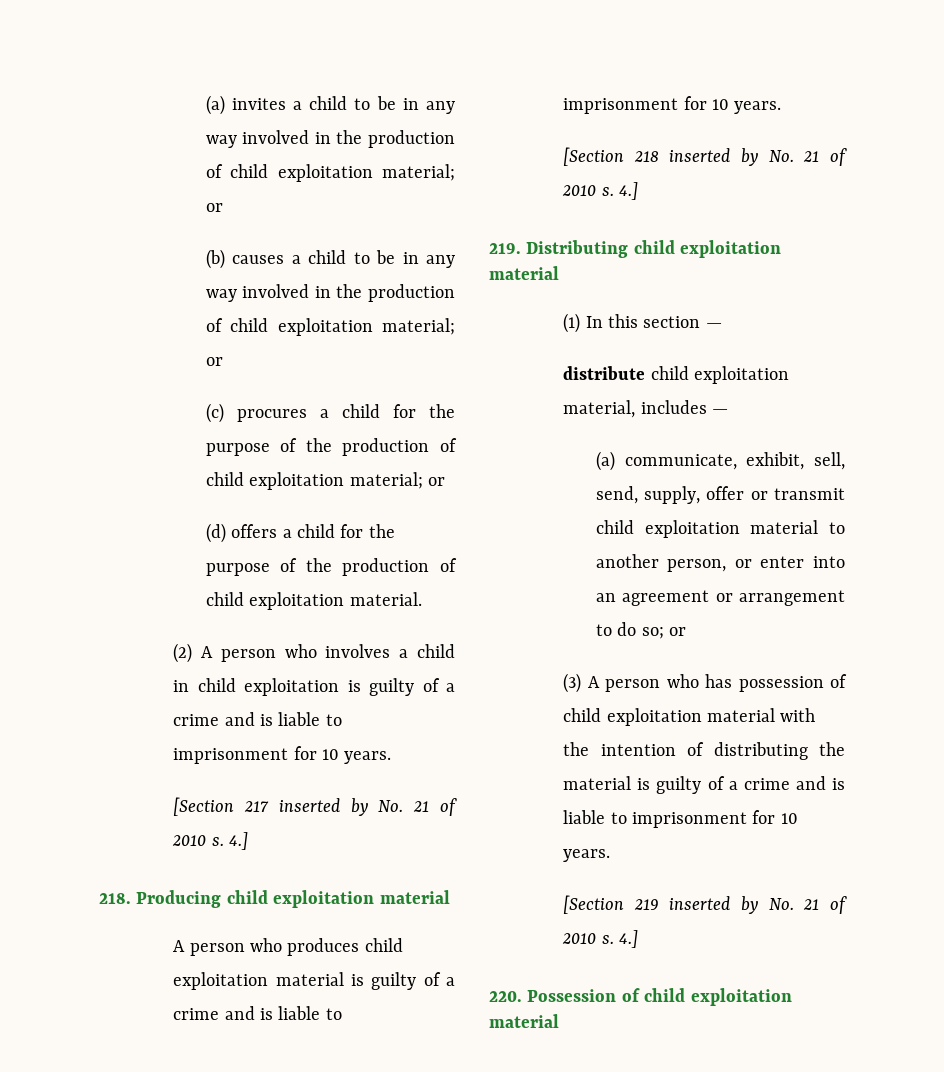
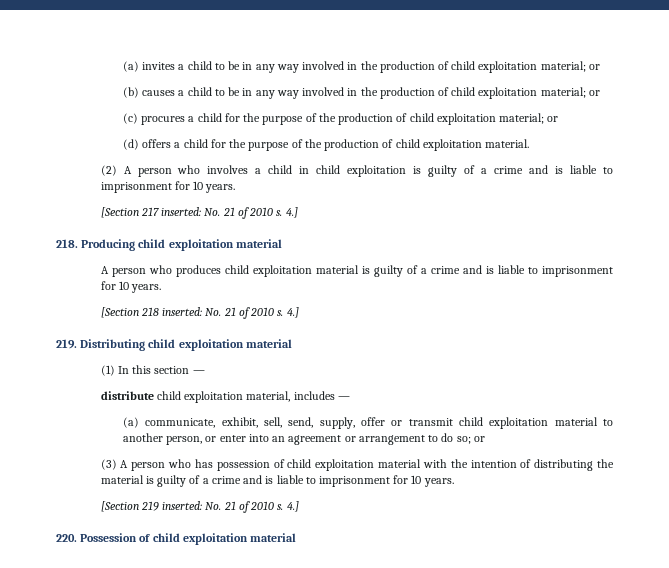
[278,798,368,816] inserted by -> [161,207,202,216] inserted:
[669,148,759,166] inserted by -> [162,307,203,316] inserted:
[669,896,759,914] inserted by -> [162,501,203,510] inserted:

